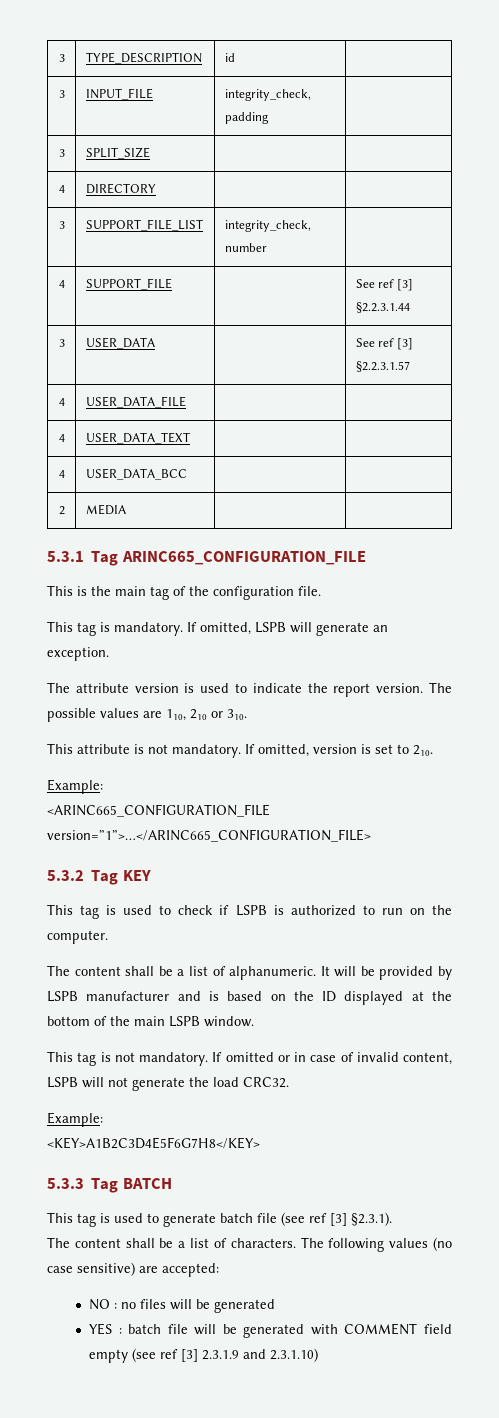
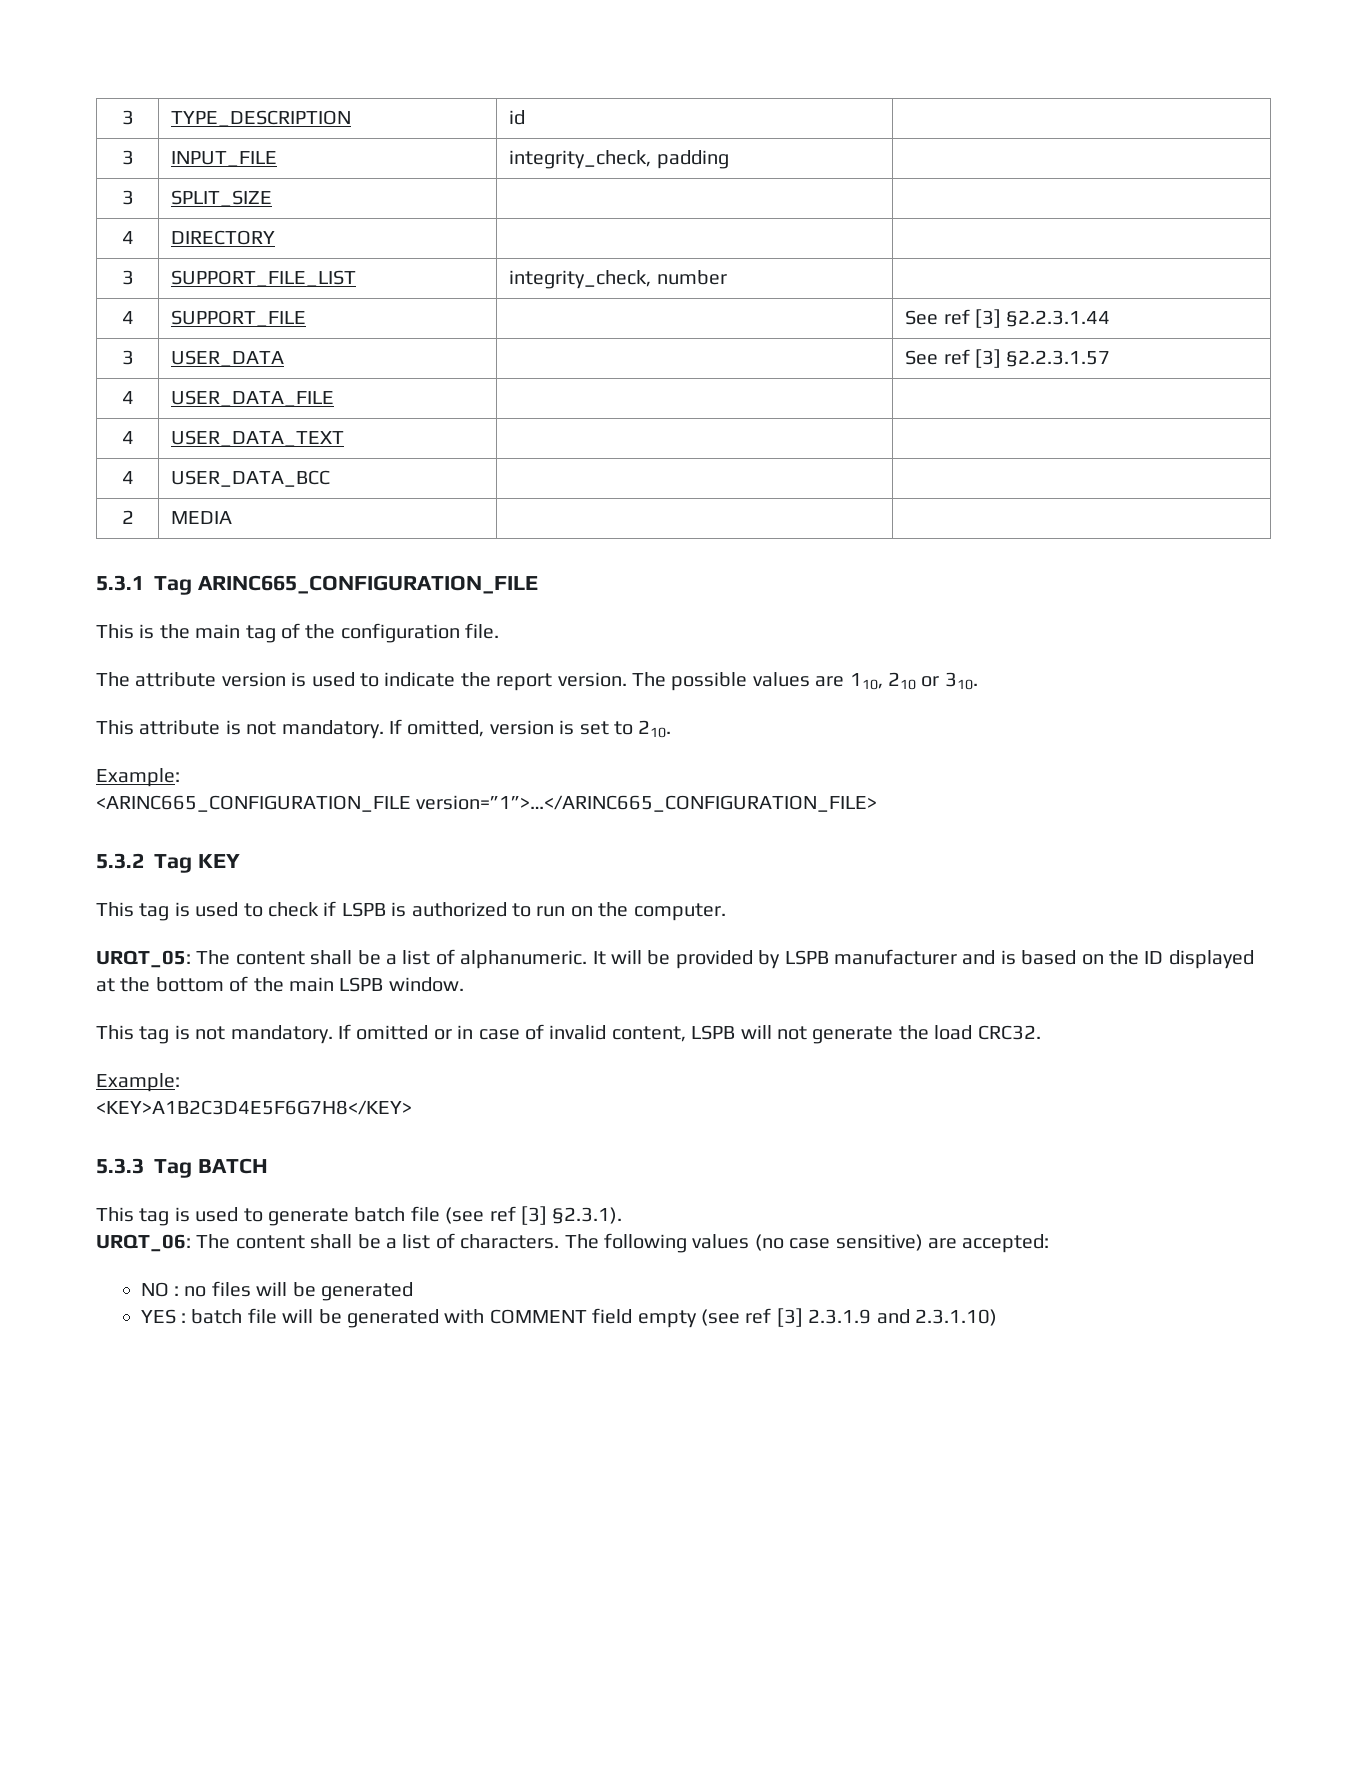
[47,621,388,636] [47,647,109,661] // This tag is mandatory. If omitted, LSPB will generate an exception. -> (500, 631) none
(108, 937) none -> [96,950,191,968] URQT_05:
(392, 1219) none -> [96,1234,191,1252] URQT_06:

